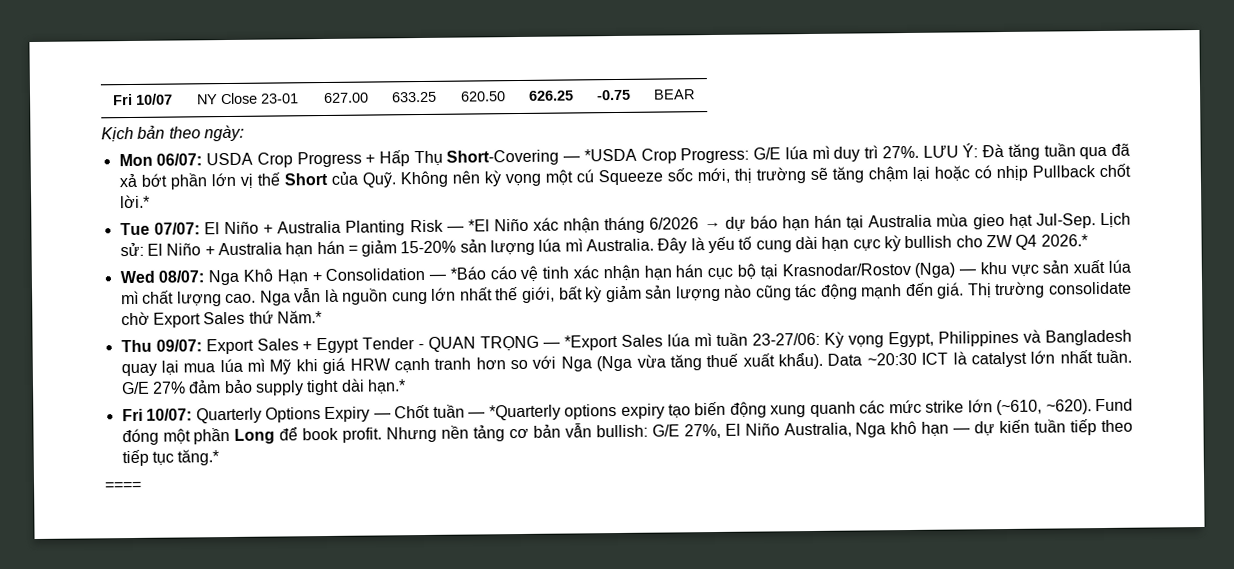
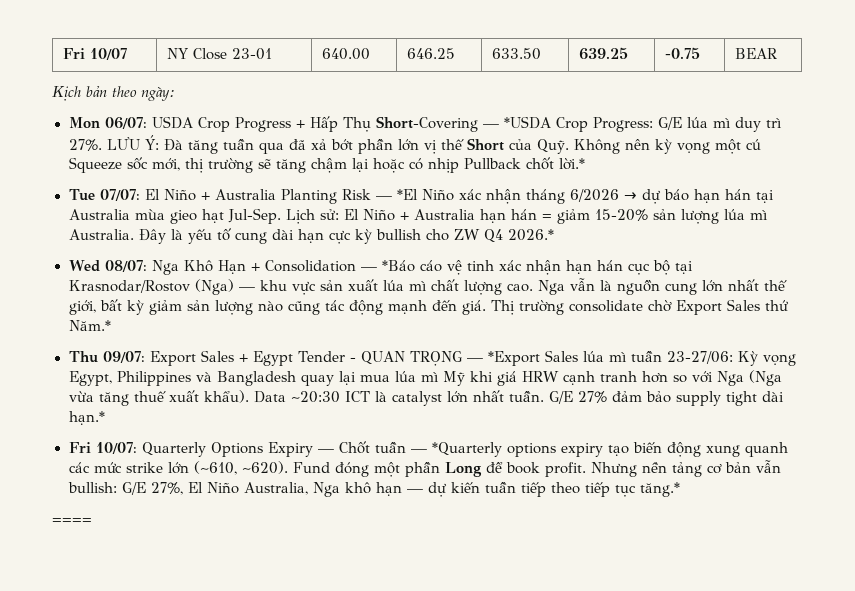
[323,92,369,104] [391,91,437,103] [460,91,506,102] [528,90,574,101] 627.00 | 633.25 | 620.50 | 626.25 -> [321,48,370,60] [406,48,455,59] [491,48,541,60] [578,47,628,60] 640.00 | 646.25 | 633.50 | 639.25

